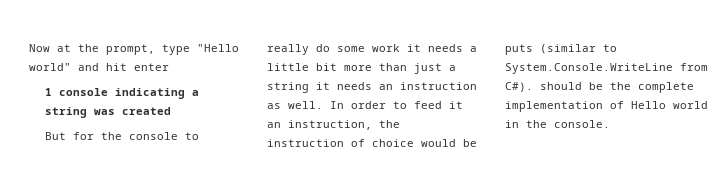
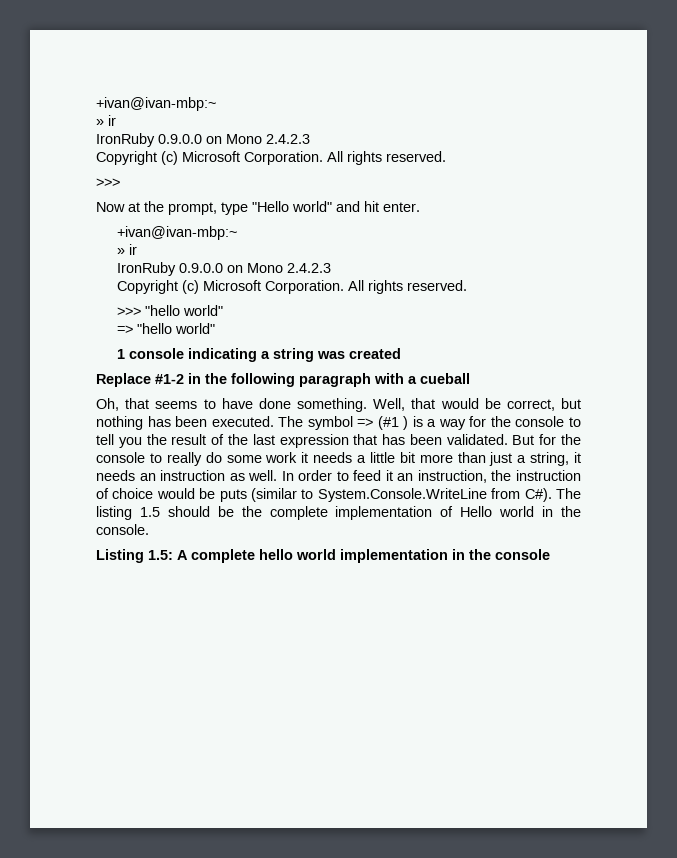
(29, 48) none -> [96,97,216,111] [96,115,116,126] [96,133,310,147] [96,151,446,165] [96,178,120,187] +ivan@ivan-mbp:~ // » ir // IronRuby 0.9.0.0 on Mono 2.4.2.3 // Copyright (c) Microsoft Corporation. All rights reserved. // >>> //
[134,63,169,71] enter -> [383,202,420,212] [117,226,238,240] [117,244,138,255] [117,262,332,276] [117,280,468,294] [117,305,224,316] [117,323,216,334] enter. // +ivan@ivan-mbp:~ // » ir // IronRuby 0.9.0.0 on Mono 2.4.2.3 // Copyright (c) Microsoft Corporation. All rights reserved. // >>> "hello world" // => "hello world"
(171, 111) none -> [96,373,470,387] [96,398,582,412] [96,416,582,430] [96,434,508,448] Replace #1-2 in the following paragraph with a cueball // Oh, that seems to have done something. Well, that would be correct, but nothing has been executed. The symbol => (#1 ) is a way for the console to tell you the result of the last expression that has been validated.
[267,82,309,93] string -> [530,452,570,466] string,
(533, 87) none -> [556,488,581,499] [96,506,160,520] The listing 1.5
(610, 124) none -> [96,549,550,563] // Listing 1.5: A complete hello world implementation in the console

